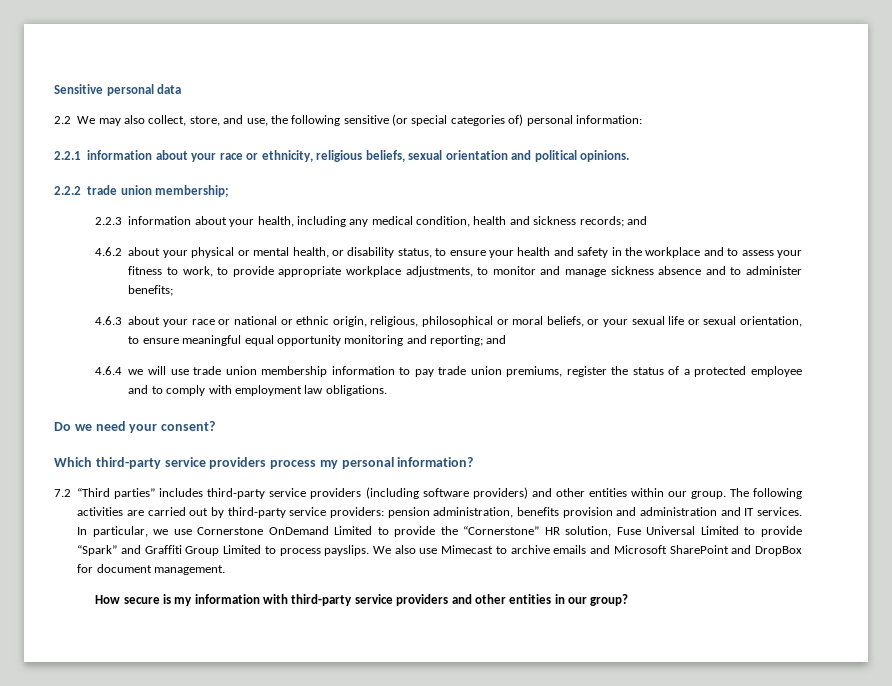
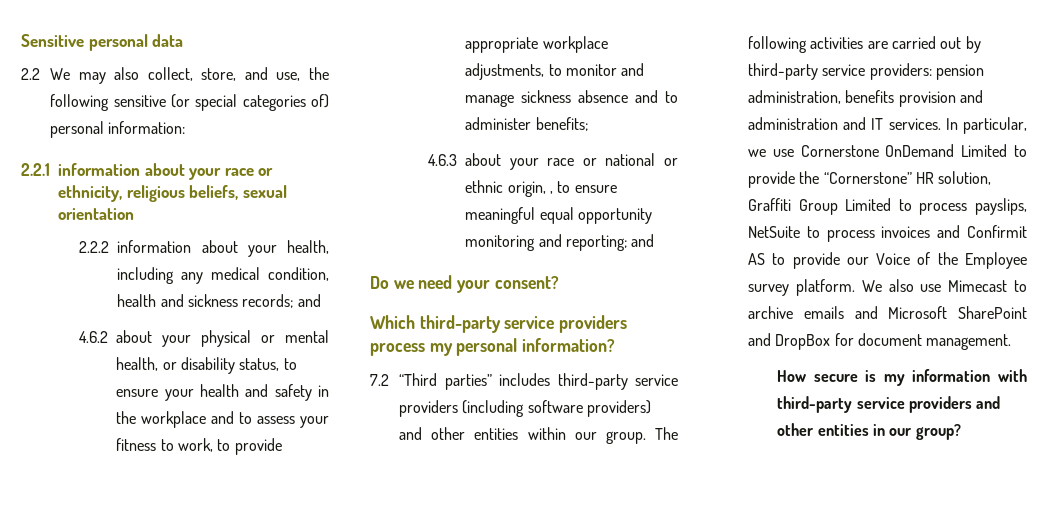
[511,150,630,162] [54,185,230,197] [95,217,123,225] and political opinions. // 2.2.2 trade union membership; // 2.2.3 -> [79,241,110,253] // 2.2.2
[370,316,803,327] religious, philosophical or moral beliefs, or your sexual life or sexual orientation, -> [549,191,553,194] ,
[95,366,803,377] [128,385,387,396] // 4.6.4 we will use trade union membership information to pay trade union premiums, register the status of a protected employee and to comply with employment law obligations. -> (655, 240) none
[616,526,802,537] [77,545,141,556] Fuse Universal Limited to provide “Spark” and -> (992, 178) none
[324,545,370,556] payslips. -> [974,198,1027,215] [748,225,1027,242] [748,252,1027,269] [748,279,855,296] payslips, NetSuite to process invoices and Confirmit AS to provide our Voice of the Employee survey platform.

